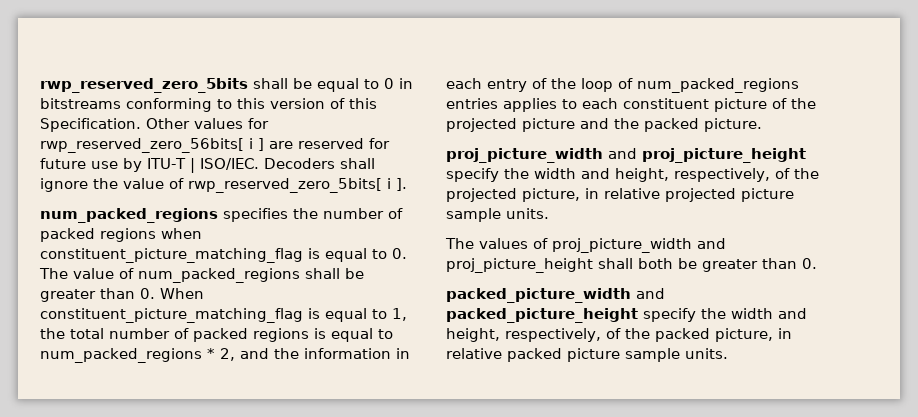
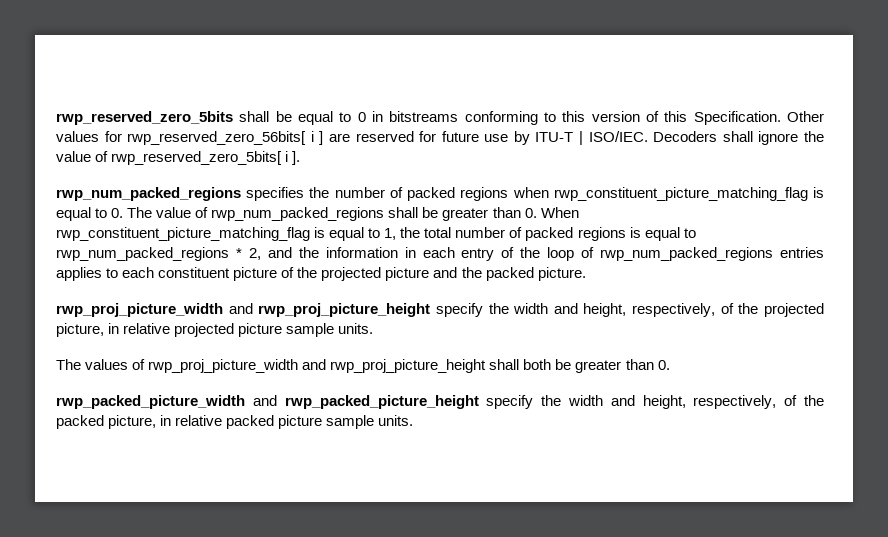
[40,208,218,223] num_packed_regions -> [56,187,241,201] rwp_num_packed_regions
[40,248,303,263] constituent_picture_matching_flag -> [553,187,808,201] rwp_constituent_picture_matching_flag
[138,268,300,283] num_packed_regions -> [211,207,385,221] rwp_num_packed_regions
[40,308,303,323] constituent_picture_matching_flag -> [56,227,310,241] rwp_constituent_picture_matching_flag
[40,348,202,363] num_packed_regions -> [56,247,229,261] rwp_num_packed_regions
[637,78,799,93] num_packed_regions -> [600,247,774,261] rwp_num_packed_regions
[446,148,806,163] proj_picture_width and proj_picture_height -> [56,303,431,317] rwp_proj_picture_width and rwp_proj_picture_height
[552,238,726,253] [446,258,593,273] proj_picture_width and proj_picture_height -> [148,359,487,373] rwp_proj_picture_width and rwp_proj_picture_height
[446,288,665,303] [446,308,638,323] packed_picture_width and packed_picture_height -> [56,395,479,409] rwp_packed_picture_width and rwp_packed_picture_height

